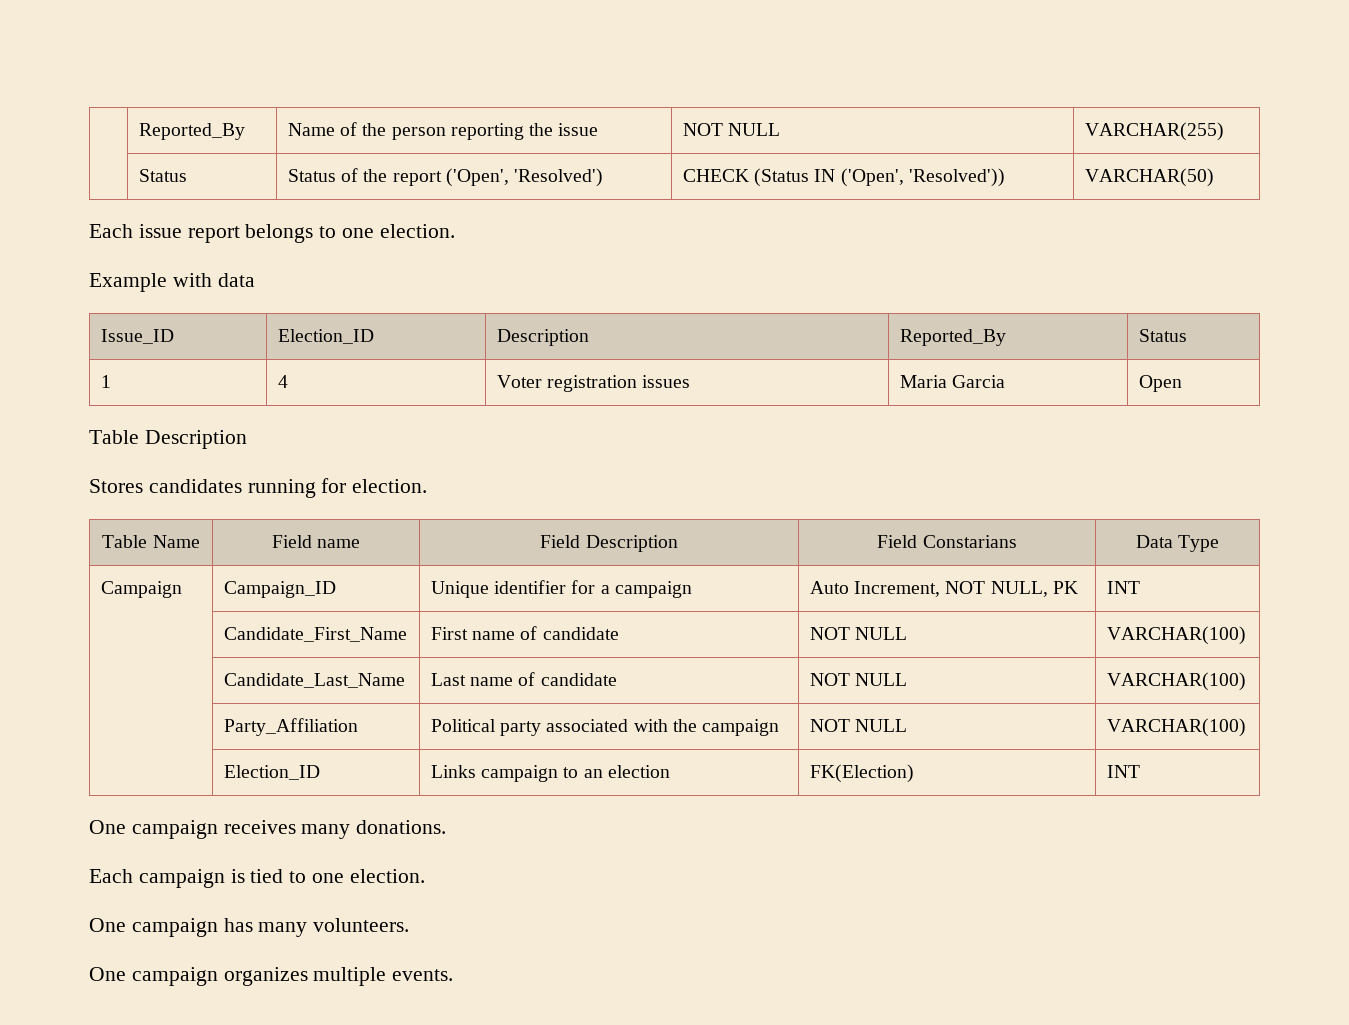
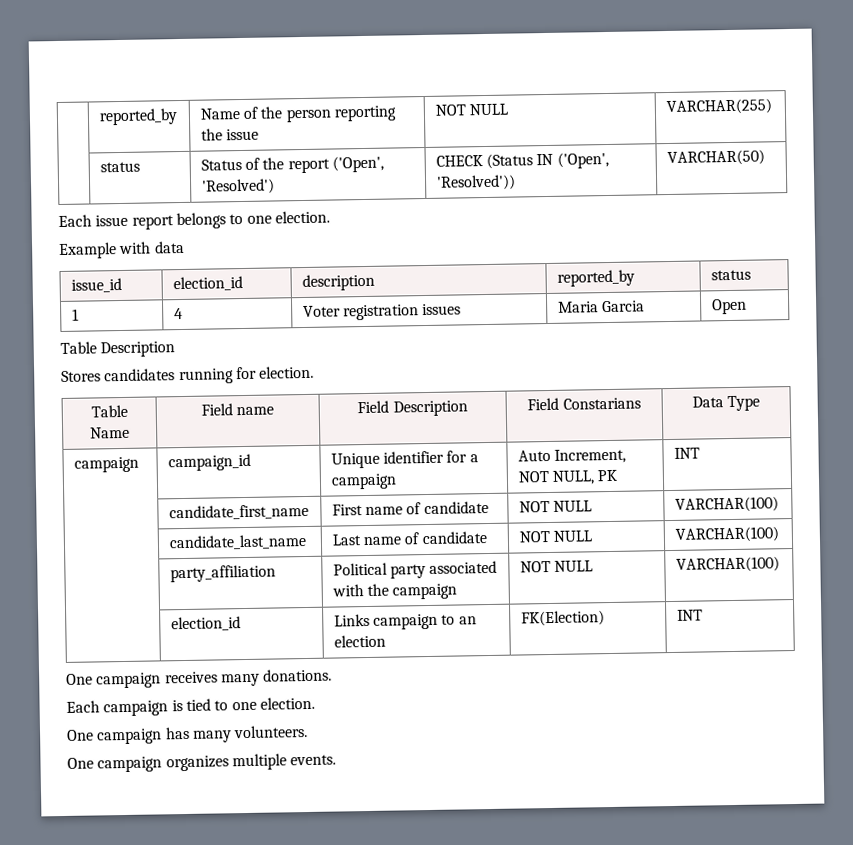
[138,123,245,140] | Reported_By -> [98,108,178,126] | reported_by
[138,169,187,182] Status -> [99,161,140,173] status
[100,329,174,344] [277,329,374,344] [496,329,589,346] [899,329,1006,346] [1138,329,1187,342] Issue_ID | Election_ID | Description | Reported_By | Status -> [70,277,122,293] [172,275,243,292] [301,273,375,292] [556,269,635,287] [710,269,751,281] issue_id | election_id | description | reported_by | status
[100,581,182,598] [223,581,336,598] Campaign | Campaign_ID -> [73,456,139,473] [167,453,251,472] campaign | campaign_id
[223,627,407,642] Candidate_First_Name -> [168,503,309,521] candidate_first_name
[223,673,405,688] Candidate_Last_Name -> [168,533,307,551] candidate_last_name
[223,718,358,736] Party_Affiliation -> [169,564,276,583] party_affiliation
[223,765,320,780] Election_ID -> [170,616,241,632] election_id

